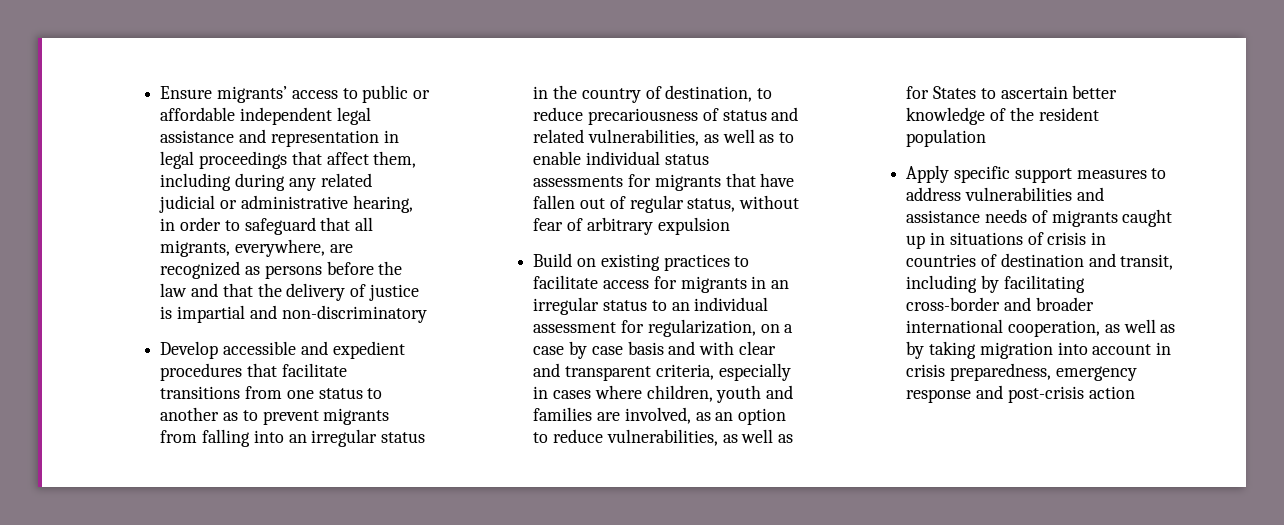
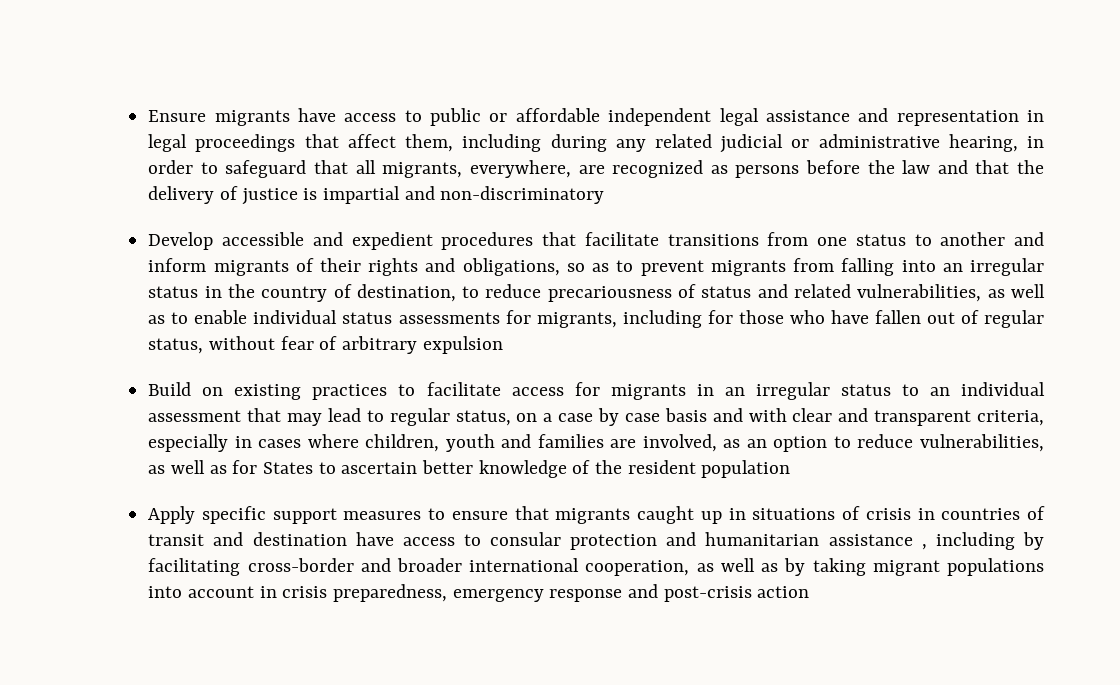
[217,86,288,103] migrants’ -> [214,108,337,126] migrants have
(220, 414) none -> [1014,232,1044,246] [148,258,585,276] and inform migrants of their rights and obligations, so
[654,173,756,191] migrants that -> [536,310,825,328] migrants, including for those who
[621,319,756,337] for regularization, -> [247,408,511,426] that may lead to regular status,
[906,187,1104,201] [906,209,1048,223] address vulnerabilities and assistance needs of -> [451,506,549,520] ensure that
[1000,253,1174,270] destination and transit, -> [148,532,927,550] transit and destination have access to consular protection and humanitarian assistance ,
[979,342,1053,359] migration -> [872,558,1045,576] migrant populations

